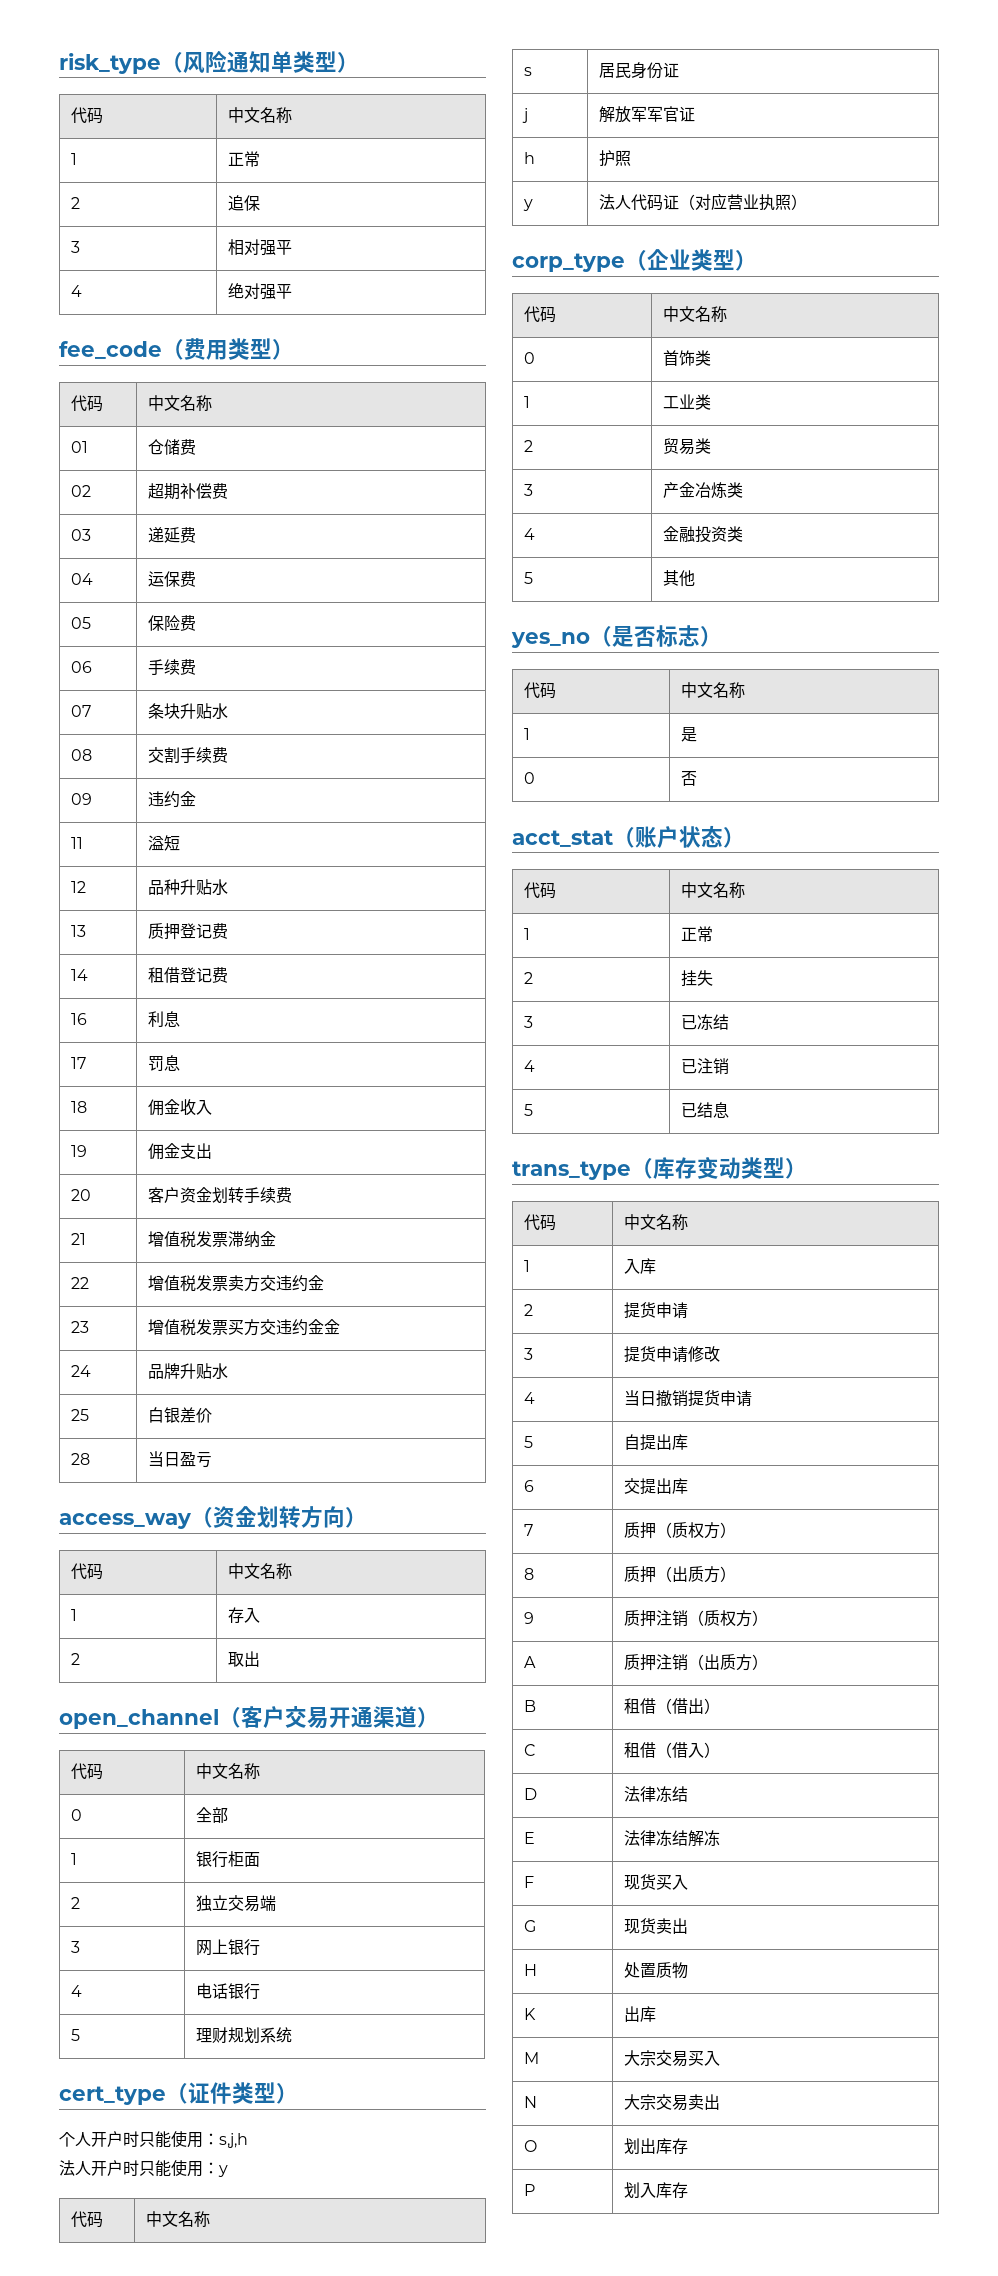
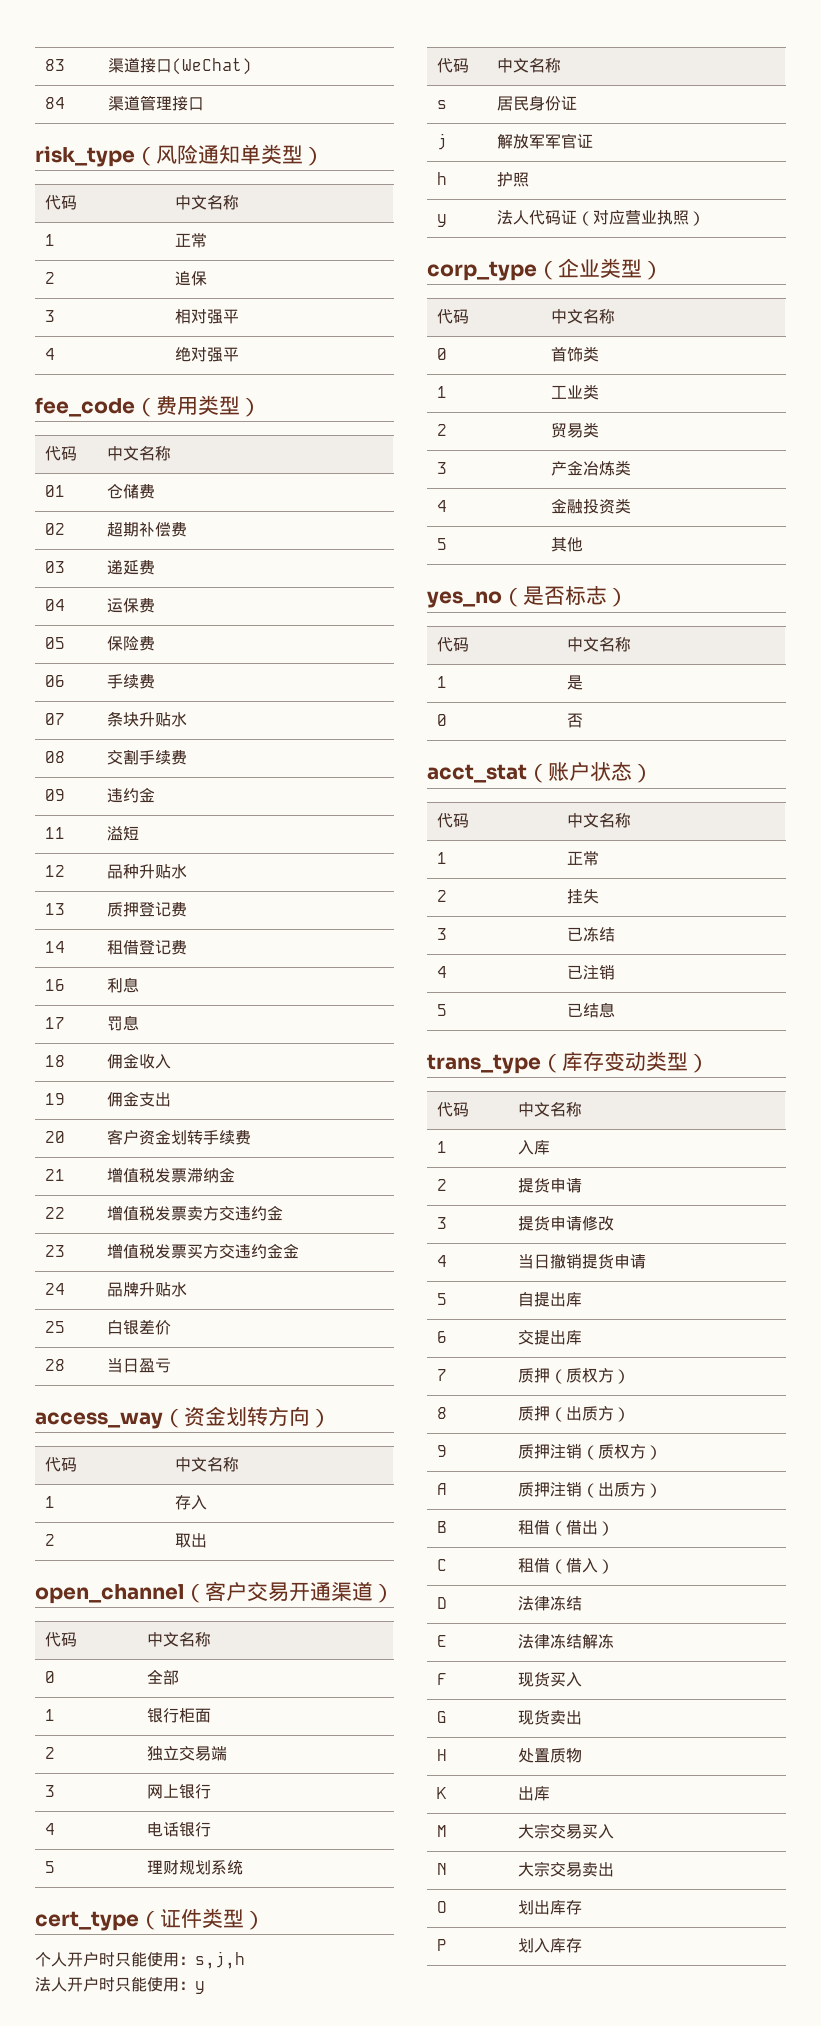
(59, 63) none -> [44,59,65,71] [107,58,252,75] [44,97,65,109] [107,95,204,111] 83 | 渠道接口(WeChat) // 84 | 渠道管理接口 //

